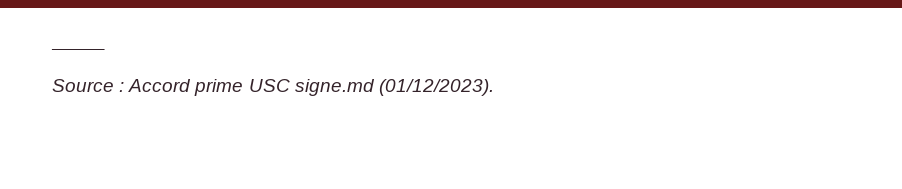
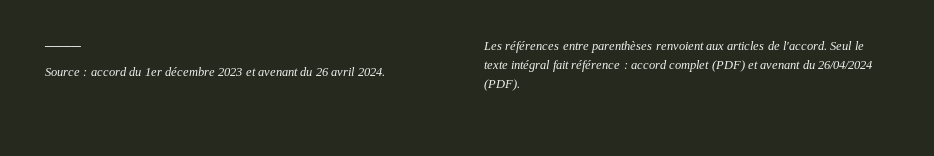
[128,79,494,96] Accord prime USC signe.md (01/12/2023). -> [90,67,385,76] [483,41,864,53] [484,60,873,72] [484,79,520,91] accord du 1er décembre 2023 et avenant du 26 avril 2024. // Les références entre parenthèses renvoient aux articles de l'accord. Seul le texte intégral fait référence : accord complet (PDF) et avenant du 26/04/2024 (PDF).

